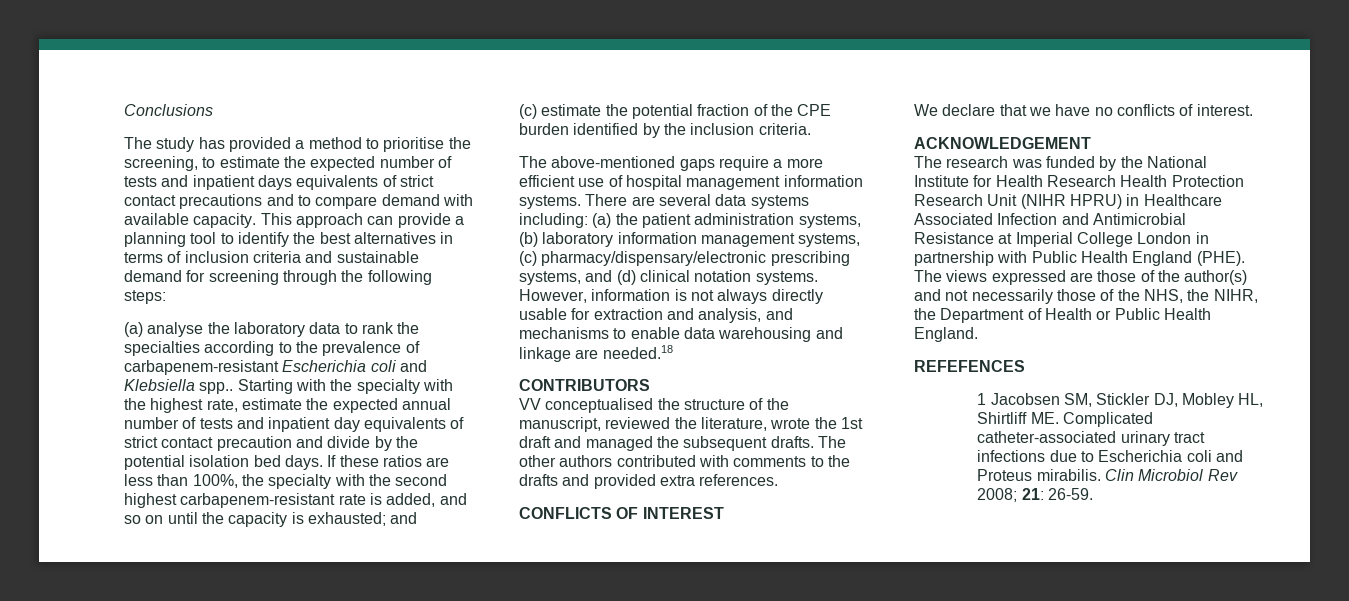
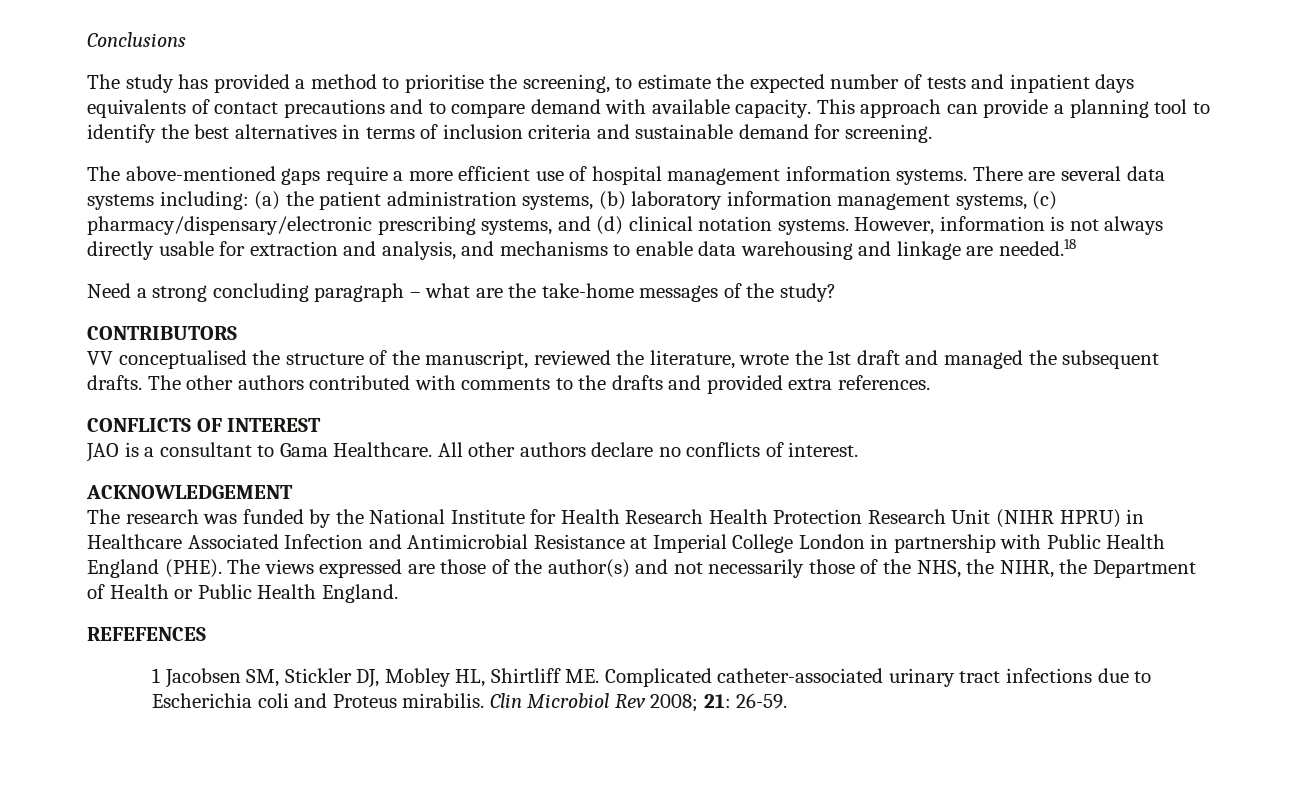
[399,175,434,187] strict -> (210, 106) none
[208,270,432,285] [124,290,166,304] [124,322,420,337] [124,341,420,356] [124,360,427,375] [124,379,453,394] [124,398,451,413] [124,417,465,432] [124,436,418,451] [124,455,450,470] [124,474,448,489] [124,493,467,508] [124,512,418,527] [519,104,832,119] [519,123,811,138] screening through the following steps: // (a) analyse the laboratory data to rank the specialties according to the prevalence of carbapenem-resistant Escherichia coli and Klebsiella spp.. Starting with the specialty with the highest rate, estimate the expected annual number of tests and inpatient day equivalents of strict contact precaution and divide by the potential isolation bed days. If these ratios are less than 100%, the specialty with the second highest carbapenem-resistant rate is added, and so on until the capacity is exhausted; and // (c) estimate the potential fraction of the CPE burden identified by the inclusion criteria. -> [844,124,932,143] screening.
(673, 352) none -> [87,283,836,302] // Need a strong concluding paragraph – what are the take-home messages of the study?
[914,104,1091,116] We declare that we have -> [86,442,654,462] JAO is a consultant to Gama Healthcare. All other authors declare

